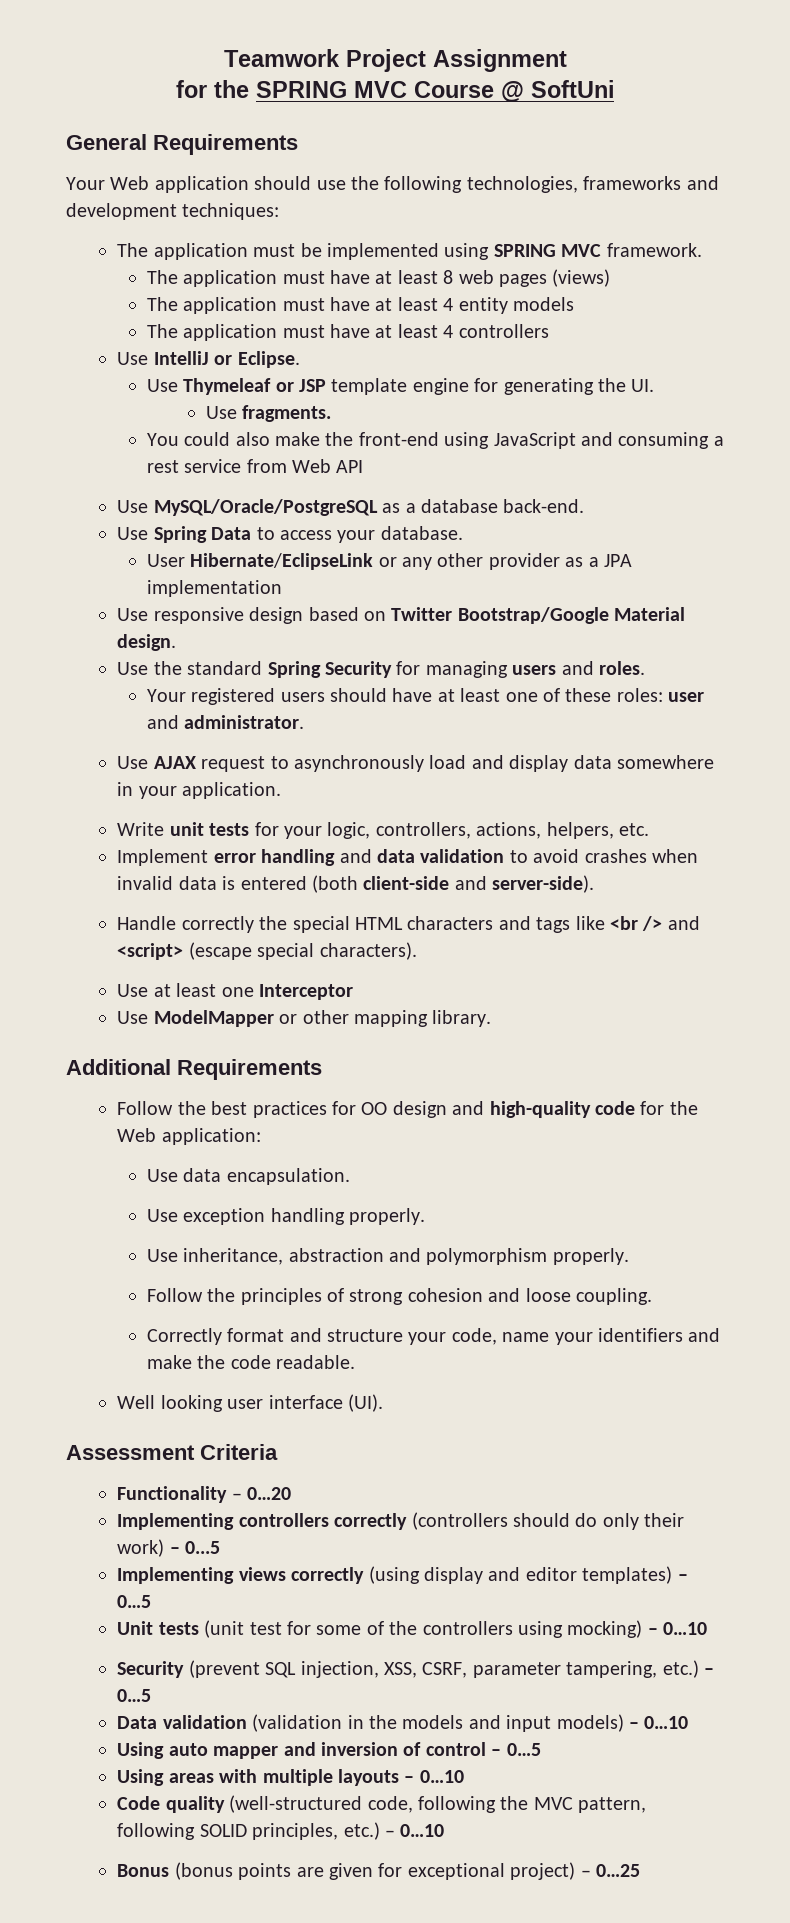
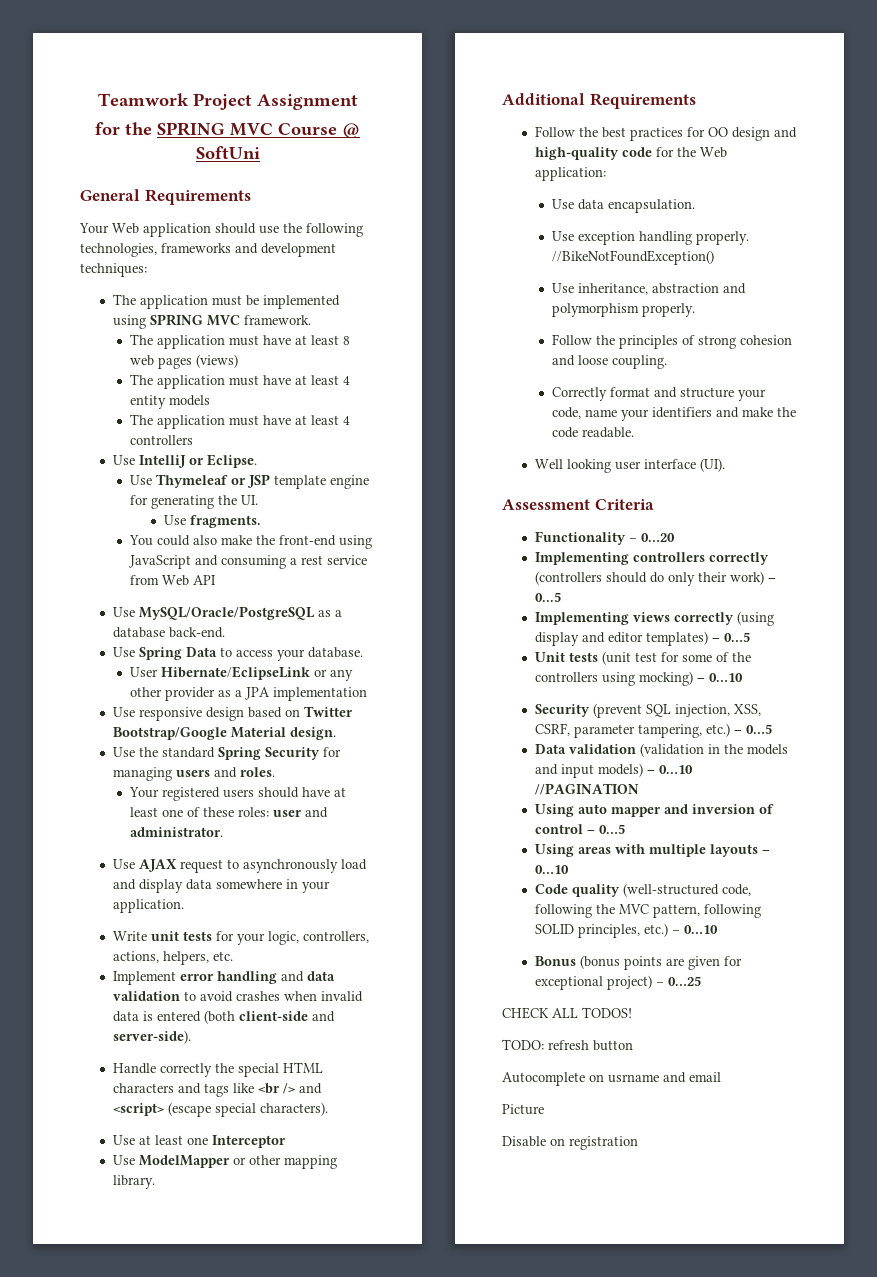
(425, 1216) none -> [551,250,714,265] //BikeNotFoundException()
(689, 1722) none -> [534,783,639,795] //PAGINATION
(640, 1870) none -> [502,1007,632,1019] [502,1039,633,1051] [502,1072,721,1086] [502,1104,544,1115] [502,1136,638,1150] // CHECK ALL TODOS! // TODO: refresh button // Autocomplete on usrname and email // Picture // Disable on registration

